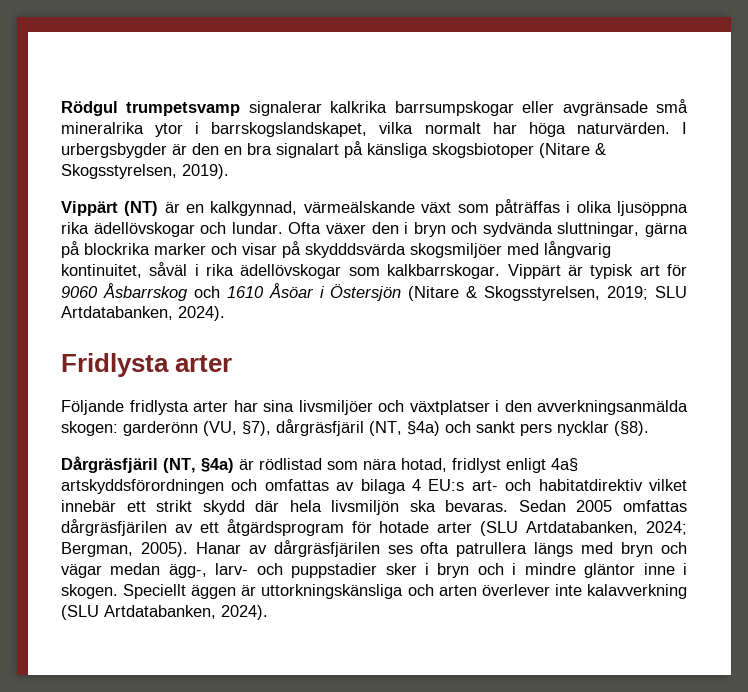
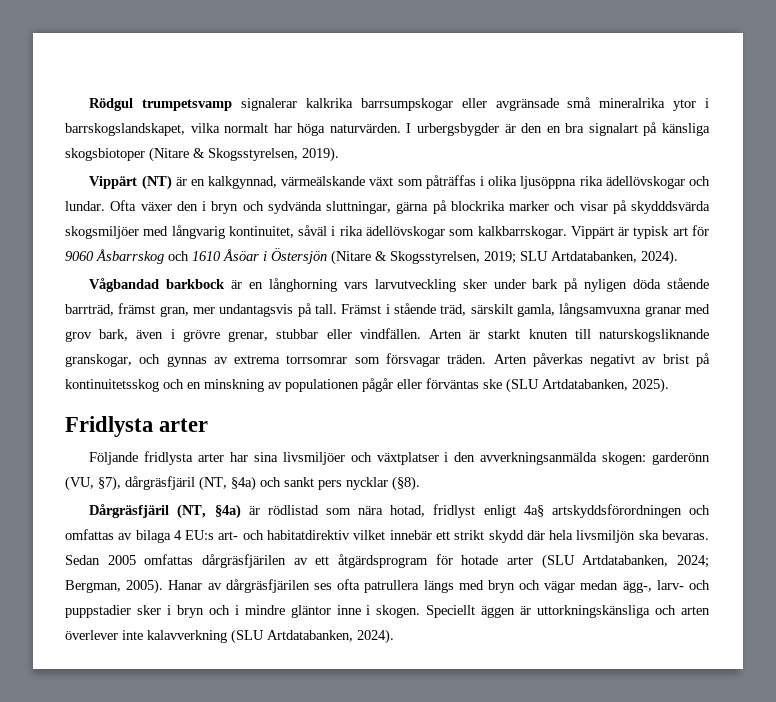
(225, 313) none -> [89,278,710,292] [65,303,710,317] [65,328,709,342] [65,353,711,367] [65,378,669,393] // Vågbandad barkbock är en långhorning vars larvutveckling sker under bark på nyligen döda stående barrträd, främst gran, mer undantagsvis på tall. Främst i stående träd, särskilt gamla, långsamvuxna granar med grov bark, även i grövre grenar, stubbar eller vindfällen. Arten är starkt knuten till naturskogsliknande granskogar, och gynnas av extrema torrsomrar som försvagar träden. Arten påverkas negativt av brist på kontinuitetsskog och en minskning av populationen pågår eller förväntas ske (SLU Artdatabanken, 2025).

